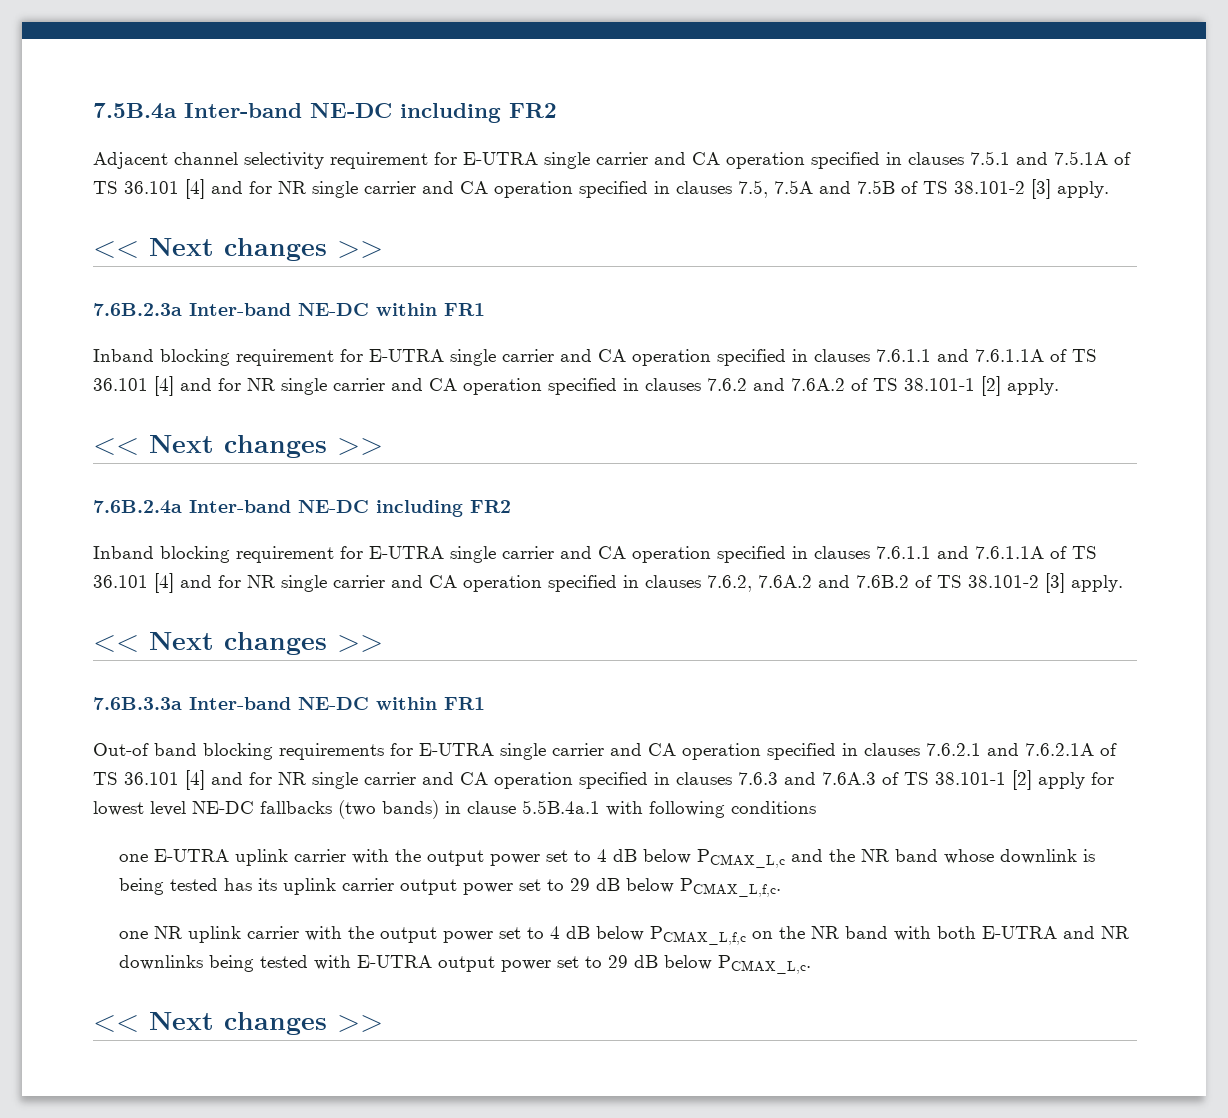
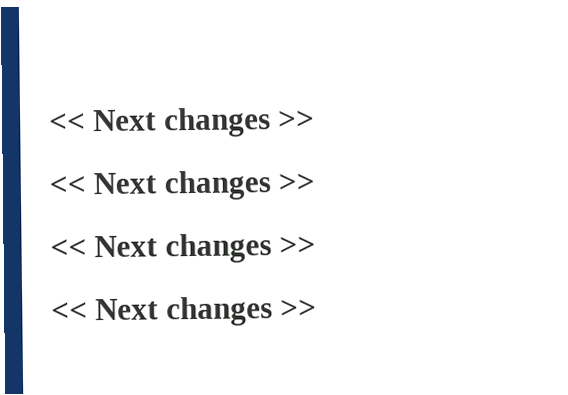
[93,103,557,123] [93,151,1131,169] [93,179,1109,199] [93,238,383,261] [93,303,485,316] [93,349,1097,366] [93,376,1059,396] [93,435,383,458] [93,500,511,517] [93,546,1097,563] [93,573,1123,593] [93,632,383,655] [93,697,485,710] [93,743,1117,760] [93,770,1114,790] [93,800,816,819] [119,849,1096,868] [119,878,782,897] [119,926,1130,945] [119,955,812,974] 7.5B.4a Inter-band NE-DC including FR2 // Adjacent channel selectivity requirement for E-UTRA single carrier and CA operation specified in clauses 7.5.1 and 7.5.1A of TS 36.101 [4] and for NR single carrier and CA operation specified in clauses 7.5, 7.5A and 7.5B of TS 38.101-2 [3] apply. // << Next changes >> // 7.6B.2.3a Inter-band NE-DC within FR1 // Inband blocking requirement for E-UTRA single carrier and CA operation specified in clauses 7.6.1.1 and 7.6.1.1A of TS 36.101 [4] and for NR single carrier and CA operation specified in clauses 7.6.2 and 7.6A.2 of TS 38.101-1 [2] apply. // << Next changes >> // 7.6B.2.4a Inter-band NE-DC including FR2 // Inband blocking requirement for E-UTRA single carrier and CA operation specified in clauses 7.6.1.1 and 7.6.1.1A of TS 36.101 [4] and for NR single carrier and CA operation specified in clauses 7.6.2, 7.6A.2 and 7.6B.2 of TS 38.101-2 [3] apply. // << Next changes >> // 7.6B.3.3a Inter-band NE-DC within FR1 // Out-of band blocking requirements for E-UTRA single carrier and CA operation specified in clauses 7.6.2.1 and 7.6.2.1A of TS 36.101 [4] and for NR single carrier and CA operation specified in clauses 7.6.3 and 7.6A.3 of TS 38.101-1 [2] apply for lowest level NE-DC fallbacks (two bands) in clause 5.5B.4a.1 with following conditions // one E-UTRA uplink carrier with the output power set to 4 dB below PCMAX_L,c and the NR band whose downlink is being tested has its uplink carrier output power set to 29 dB below PCMAX_L,f,c. // one NR uplink carrier with the output power set to 4 dB below PCMAX_L,f,c on the NR band with both E-UTRA and NR downlinks being tested with E-UTRA output power set to 29 dB below PCMAX_L,c. -> [49,107,316,138] [49,170,316,201] [50,233,317,264] << Next changes >> // << Next changes >> // << Next changes >>

